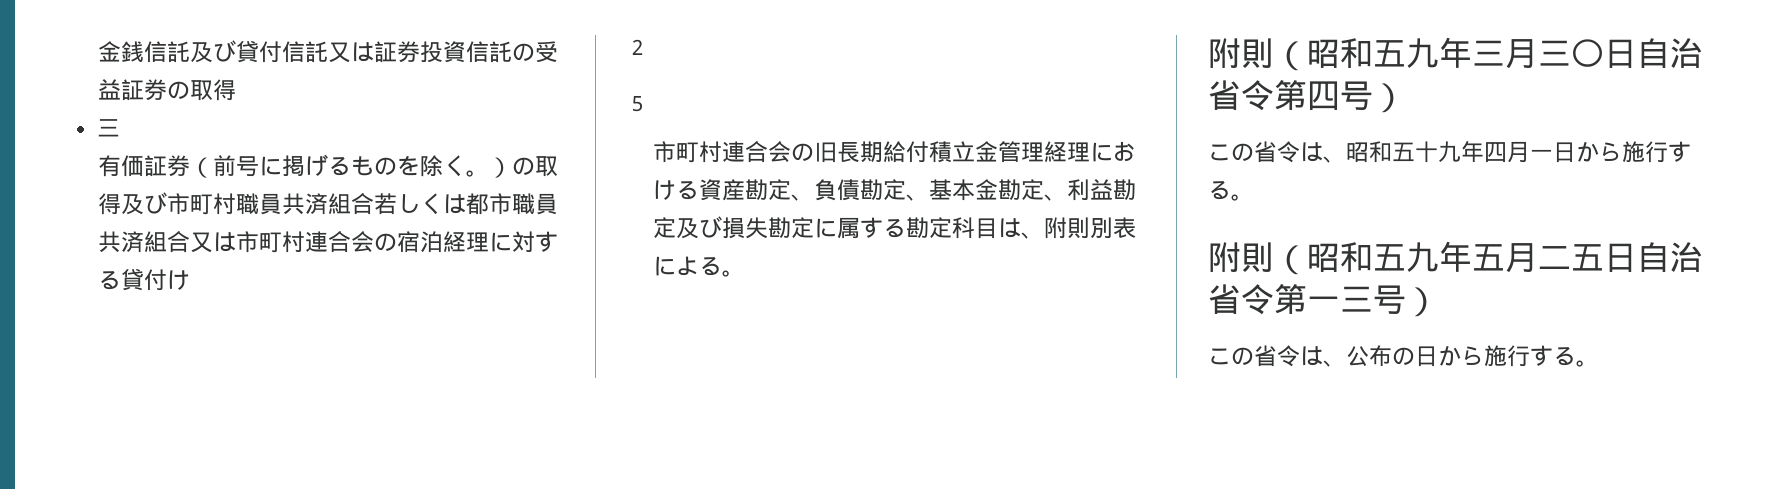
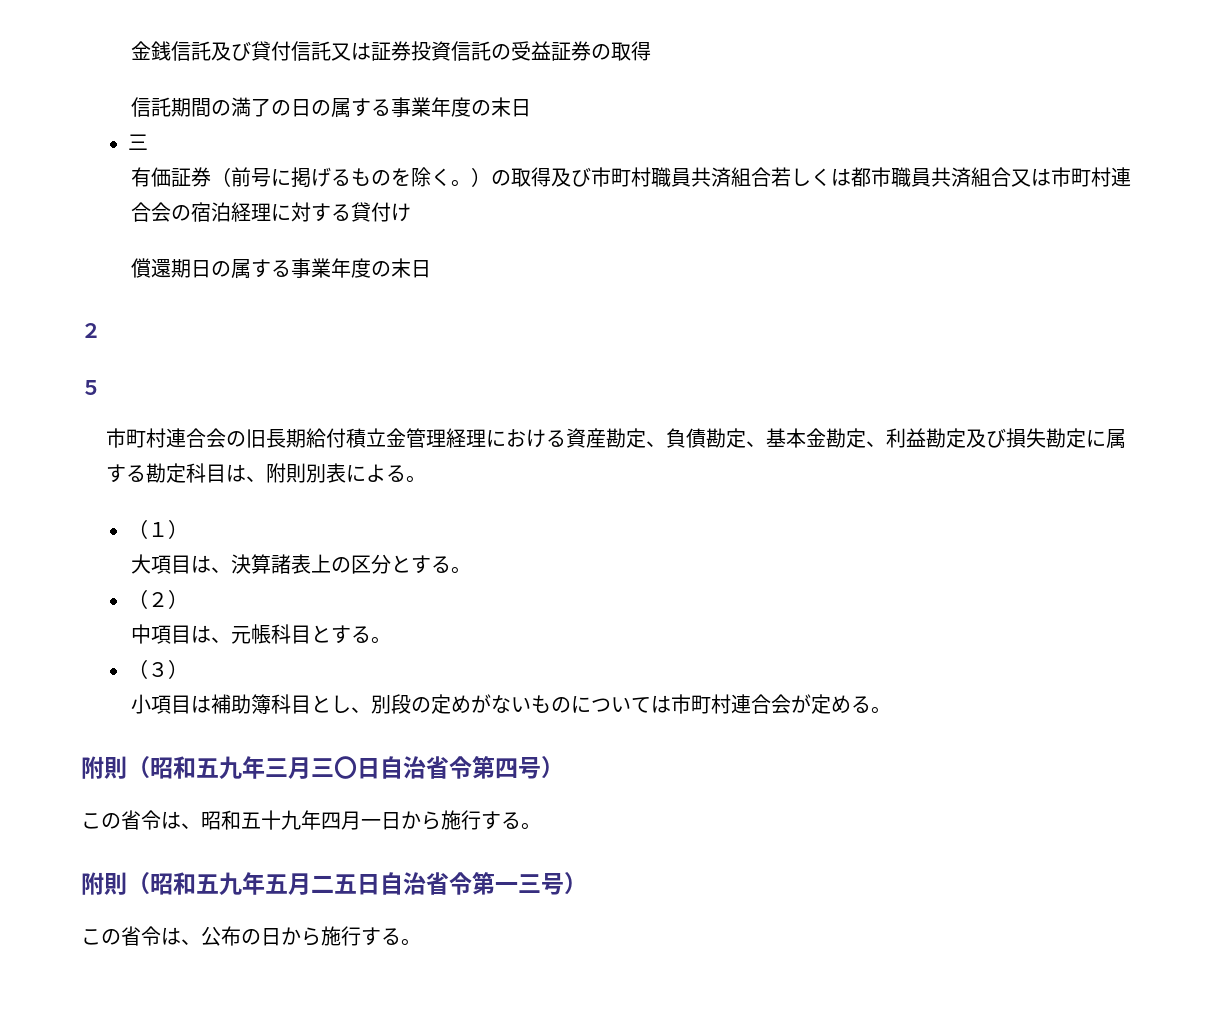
(237, 90) none -> [131,97,532,118] // 信託期間の満了の日の属する事業年度の末日
(191, 280) none -> [131,258,432,279] // 償還期日の属する事業年度の末日
(746, 273) none -> [128,519,189,539] [131,554,472,574] [128,589,189,609] [131,624,392,644] [128,659,189,679] [131,694,892,714] // （１） // 大項目は、決算諸表上の区分とする。 // （２） // 中項目は、元帳科目とする。 // （３） // 小項目は補助簿科目とし、別段の定めがないものについては市町村連合会が定める。

